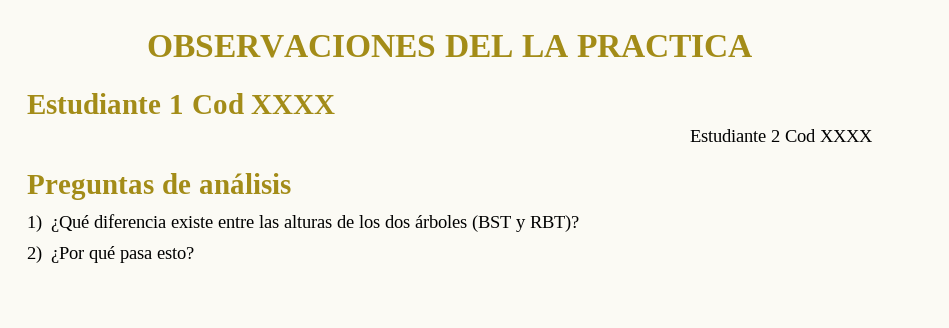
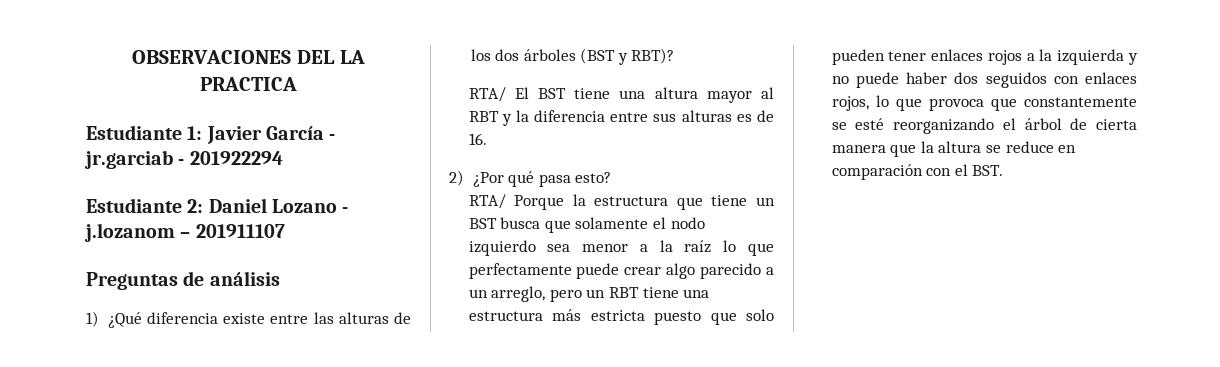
[168,93,336,114] [690,129,873,142] 1 Cod XXXX // Estudiante 2 Cod XXXX -> [187,126,336,144] [84,150,283,169] [86,198,349,213] [84,223,285,242] 1: Javier García - jr.garciab - 201922294 // Estudiante 2: Daniel Lozano - j.lozanom – 201911107
(580, 223) none -> [468,87,774,103] [468,110,774,126] [468,133,487,145] // RTA/ El BST tiene una altura mayor al RBT y la diferencia entre sus alturas es de 16.
(195, 253) none -> [468,194,775,210] [468,217,705,233] [468,240,774,256] [468,263,774,279] [468,286,710,302] [468,309,774,325] [831,49,1138,65] [831,72,1137,88] [831,95,1137,111] [831,118,1137,134] [831,141,1077,157] [831,164,1004,180] // RTA/ Porque la estructura que tiene un BST busca que solamente el nodo izquierdo sea menor a la raíz lo que perfectamente puede crear algo parecido a un arreglo, pero un RBT tiene una estructura más estricta puesto que solo pueden tener enlaces rojos a la izquierda y no puede haber dos seguidos con enlaces rojos, lo que provoca que constantemente se esté reorganizando el árbol de cierta manera que la altura se reduce en comparación con el BST.

